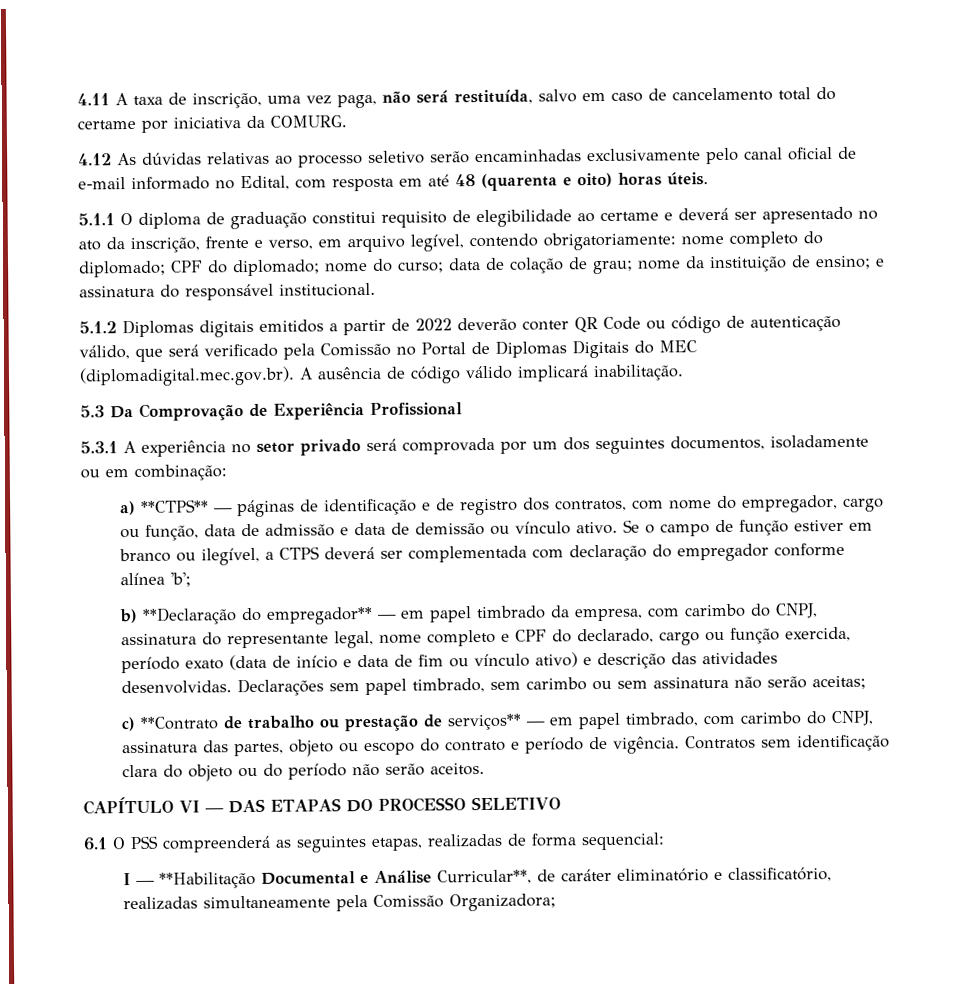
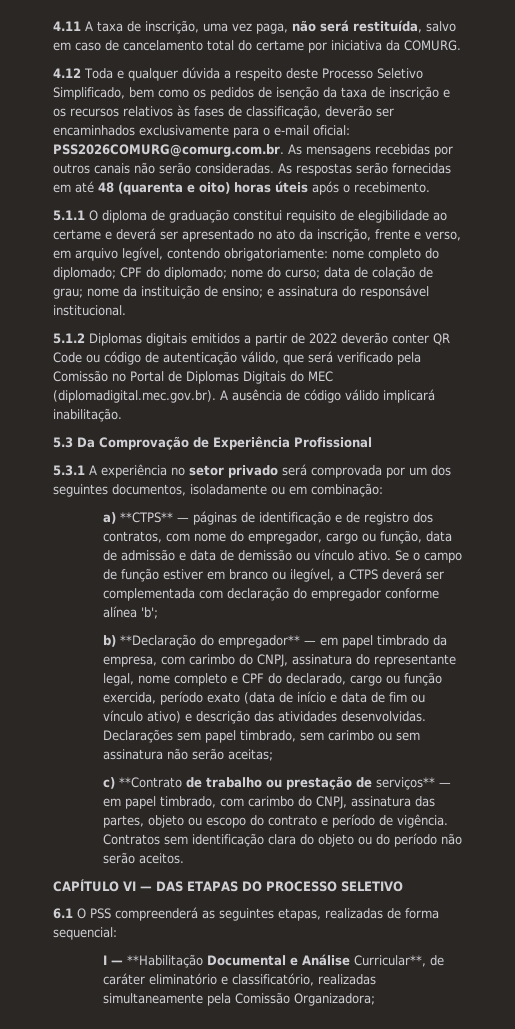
[117,146,857,168] [78,175,394,192] As dúvidas relativas ao processo seletivo serão encaminhadas exclusivamente pelo canal oficial de e-mail informado no Edital, com resposta -> [84,67,423,81] [53,86,450,100] [53,105,394,119] [53,125,350,138] [53,144,453,157] [53,162,451,176] Toda e qualquer dúvida a respeito deste Processo Seletivo Simplificado, bem como os pedidos de isenção da taxa de inscrição e os recursos relativos às fases de classificação, deverão ser encaminhados exclusivamente para o e-mail oficial: PSS2026COMURG@comurg.com.br. As mensagens recebidas por outros canais não serão consideradas. As respostas serão fornecidas
[667,172,709,186] úteis. -> [275,181,430,195] úteis após o recebimento.

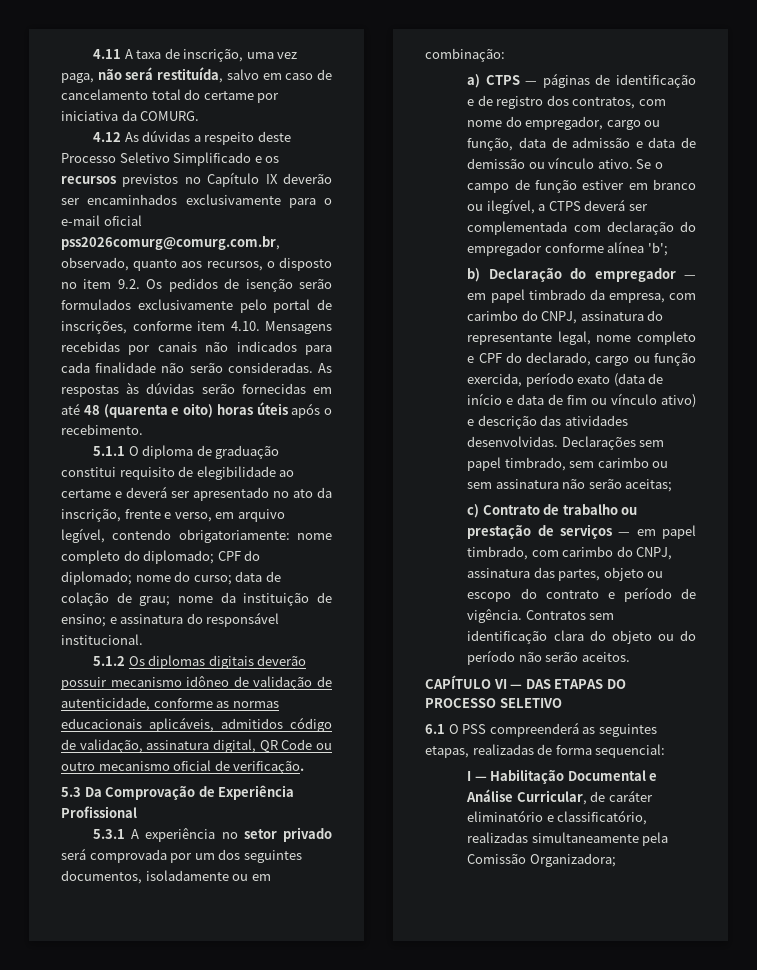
[84,67,220,81] Toda e qualquer dúvida -> [124,130,191,142] As dúvidas
[53,86,450,100] [53,105,321,119] Simplificado, bem como os pedidos de isenção da taxa de inscrição e os recursos relativos às fases de classificação, -> [173,152,280,166] [61,172,278,187] Simplificado e os recursos previstos no Capítulo IX
[313,125,350,136] [53,144,371,157] oficial: PSS2026COMURG@comurg.com.br. As mensagens -> [103,215,142,226] [61,236,280,250] [61,257,332,271] [61,278,332,292] [61,299,332,313] [61,321,332,334] oficial pss2026comurg@comurg.com.br, observado, quanto aos recursos, o disposto no item 9.2. Os pedidos de isenção serão formulados exclusivamente pelo portal de inscrições, conforme item 4.10. Mensagens
[53,163,90,174] outros -> (151, 350) none
(155, 168) none -> [236,341,332,355] [61,362,185,373] indicados para cada finalidade não
(352, 169) none -> [126,382,195,394] às dúvidas
[89,332,450,346] [53,351,421,365] [53,370,333,384] [53,389,435,403] [53,408,122,422] Diplomas digitais emitidos a partir de 2022 deverão conter QR Code ou código de autenticação válido, que será verificado pela Comissão no Portal de Diplomas Digitais do MEC (diplomadigital.mec.gov.br). A ausência de código válido implicará inabilitação. -> [128,655,307,669] [61,676,332,690] [61,697,279,711] [61,717,332,732] [61,739,332,753] [61,760,305,774] Os diplomas digitais deverão possuir mecanismo idôneo de validação de autenticidade, conforme as normas educacionais aplicáveis, admitidos código de validação, assinatura digital, QR Code ou outro mecanismo oficial de verificação.
[119,512,173,523] **CTPS** -> [485,75,520,85] CTPS
[119,634,300,648] **Declaração do empregador** -> [488,268,676,282] Declaração do empregador
[118,777,182,788] **Contrato -> [482,505,540,515] Contrato
[375,777,435,790] serviços** -> [560,524,613,539] serviços
[126,954,203,968] **Habilitação -> [490,769,565,784] Habilitação
[353,955,426,967] Curricular**, -> [516,790,587,805] Curricular,

